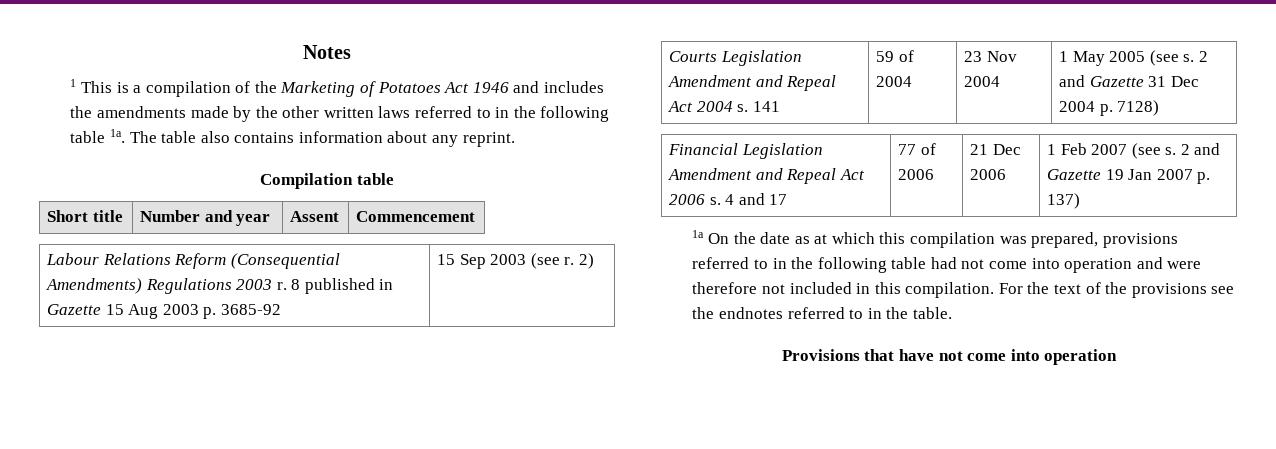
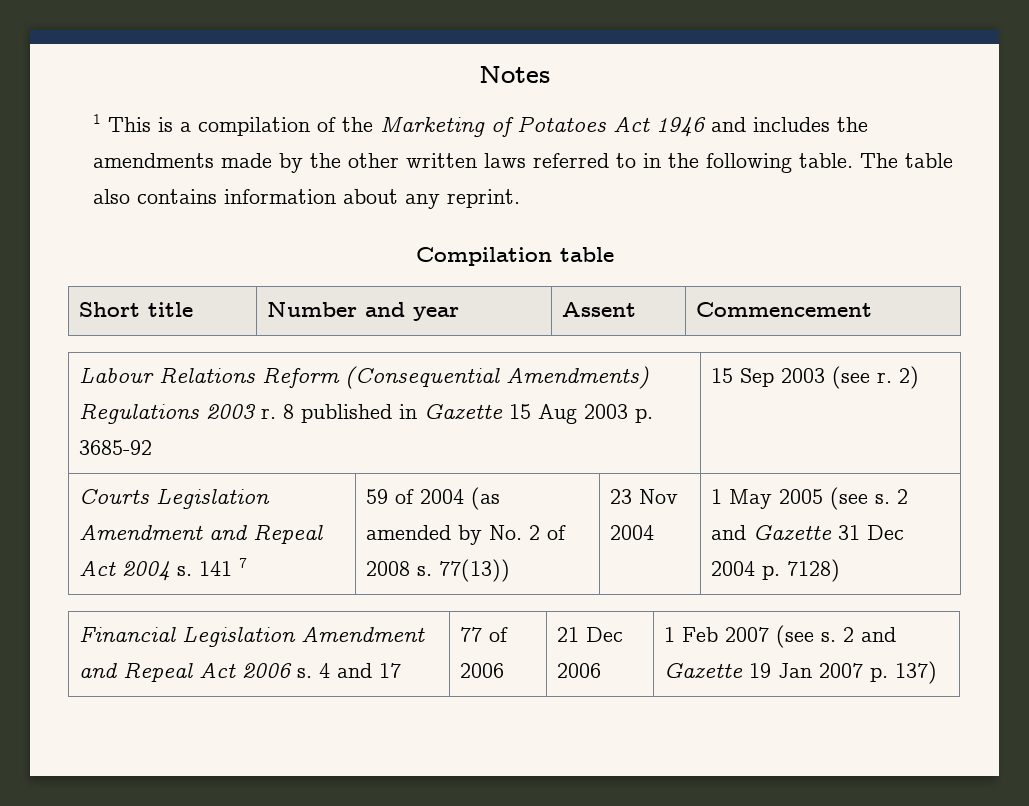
[70,129,125,143] table 1a. -> [798,153,853,168] table.
(780, 106) none -> [239,558,248,568] 7
(912, 81) none -> [471,487,501,510] [366,525,567,545] [366,559,511,582] (as amended by No. 2 of 2008 s. 77(13))
[692,230,1178,248] [692,257,1202,273] [692,282,1235,298] [692,307,952,319] [781,349,1118,365] // 1a On the date as at which this compilation was prepared, provisions referred to in the following table had not come into operation and were therefore not included in this compilation. For the text of the provisions see the endnotes referred to in the table. // Provisions that have not come into operation -> (938, 672) none

